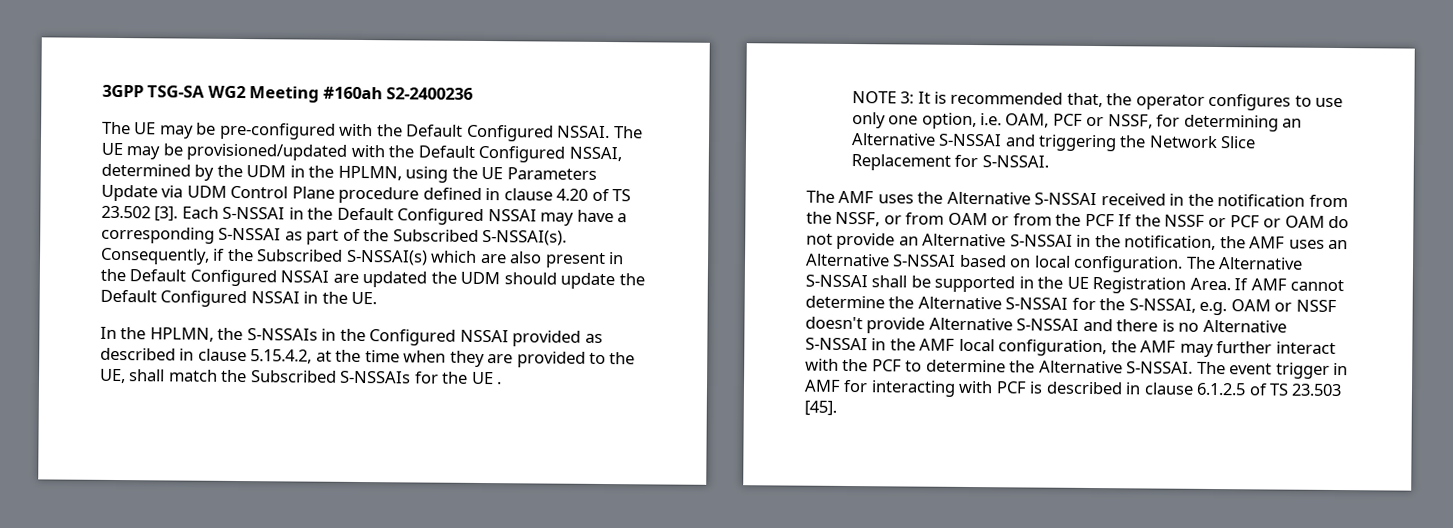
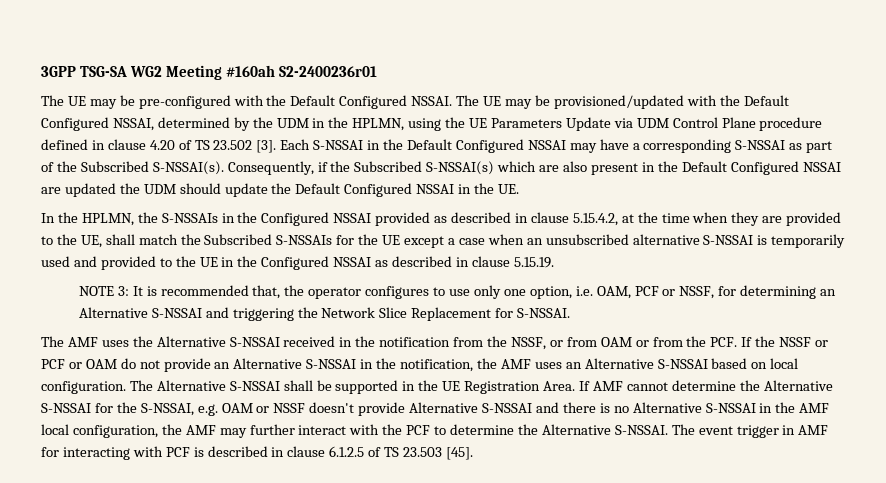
[386,87,474,100] S2-2400236 -> [278,66,377,77] S2-2400236r01
[497,381,503,385] . -> [404,234,846,248] [41,256,554,270] except a case when an unsubscribed alternative S-NSSAI is temporarily used and provided to the UE in the Configured NSSAI as described in clause 5.15.19.
[1084,213,1115,227] PCF -> [710,337,738,347] PCF.

